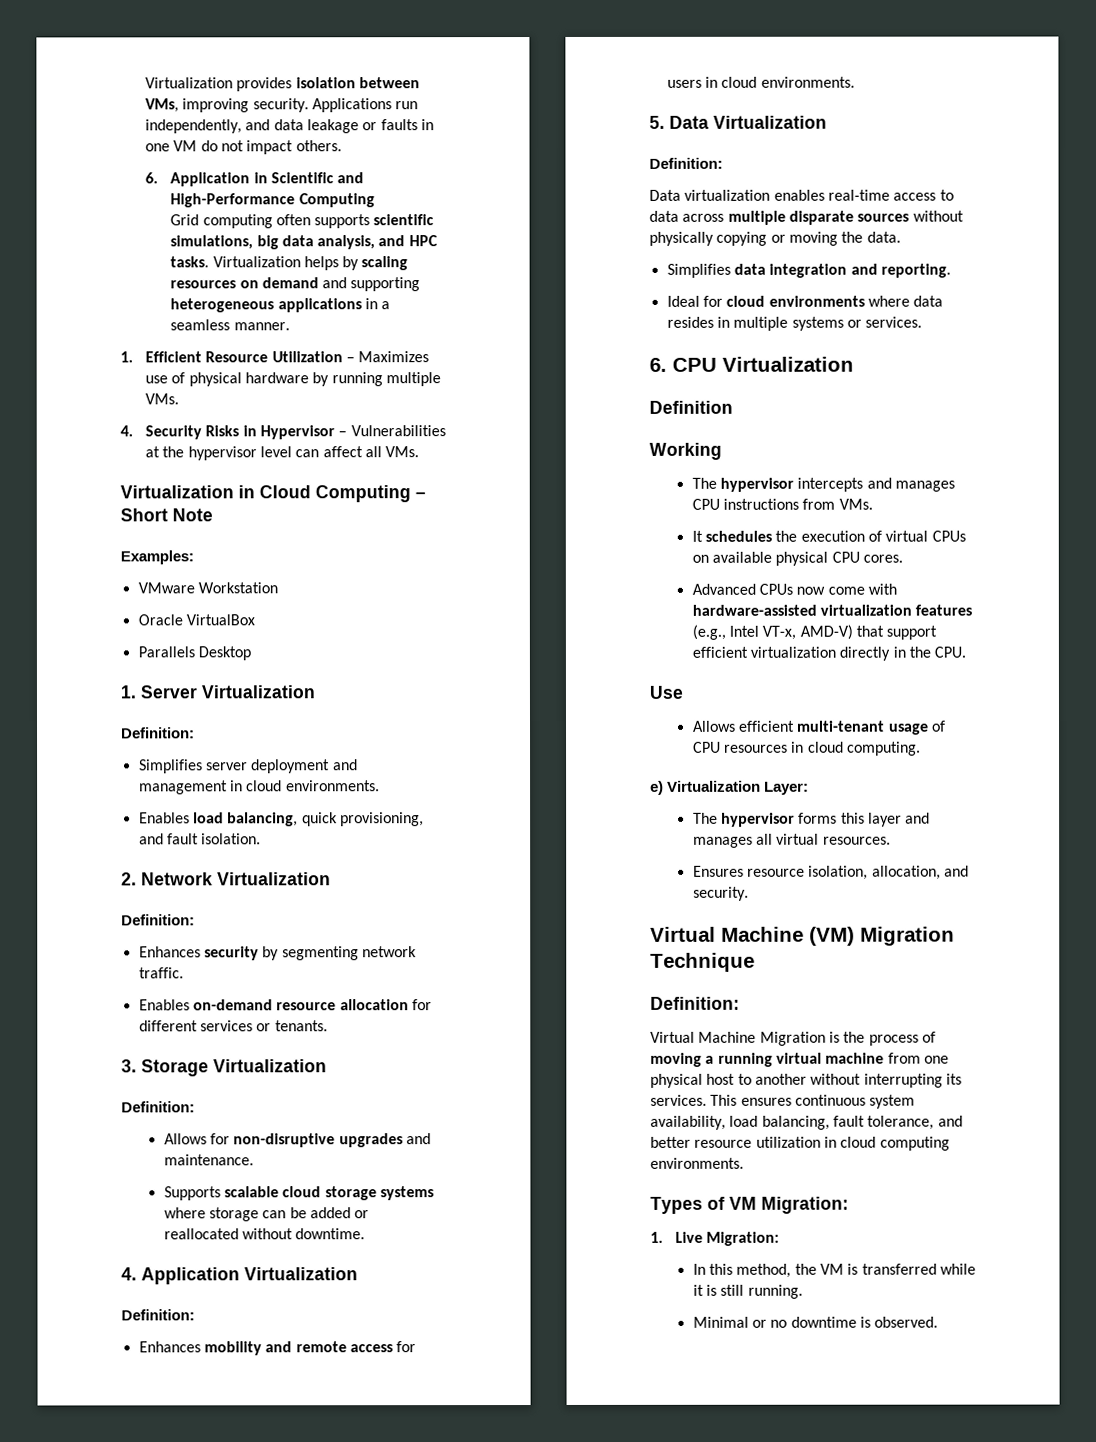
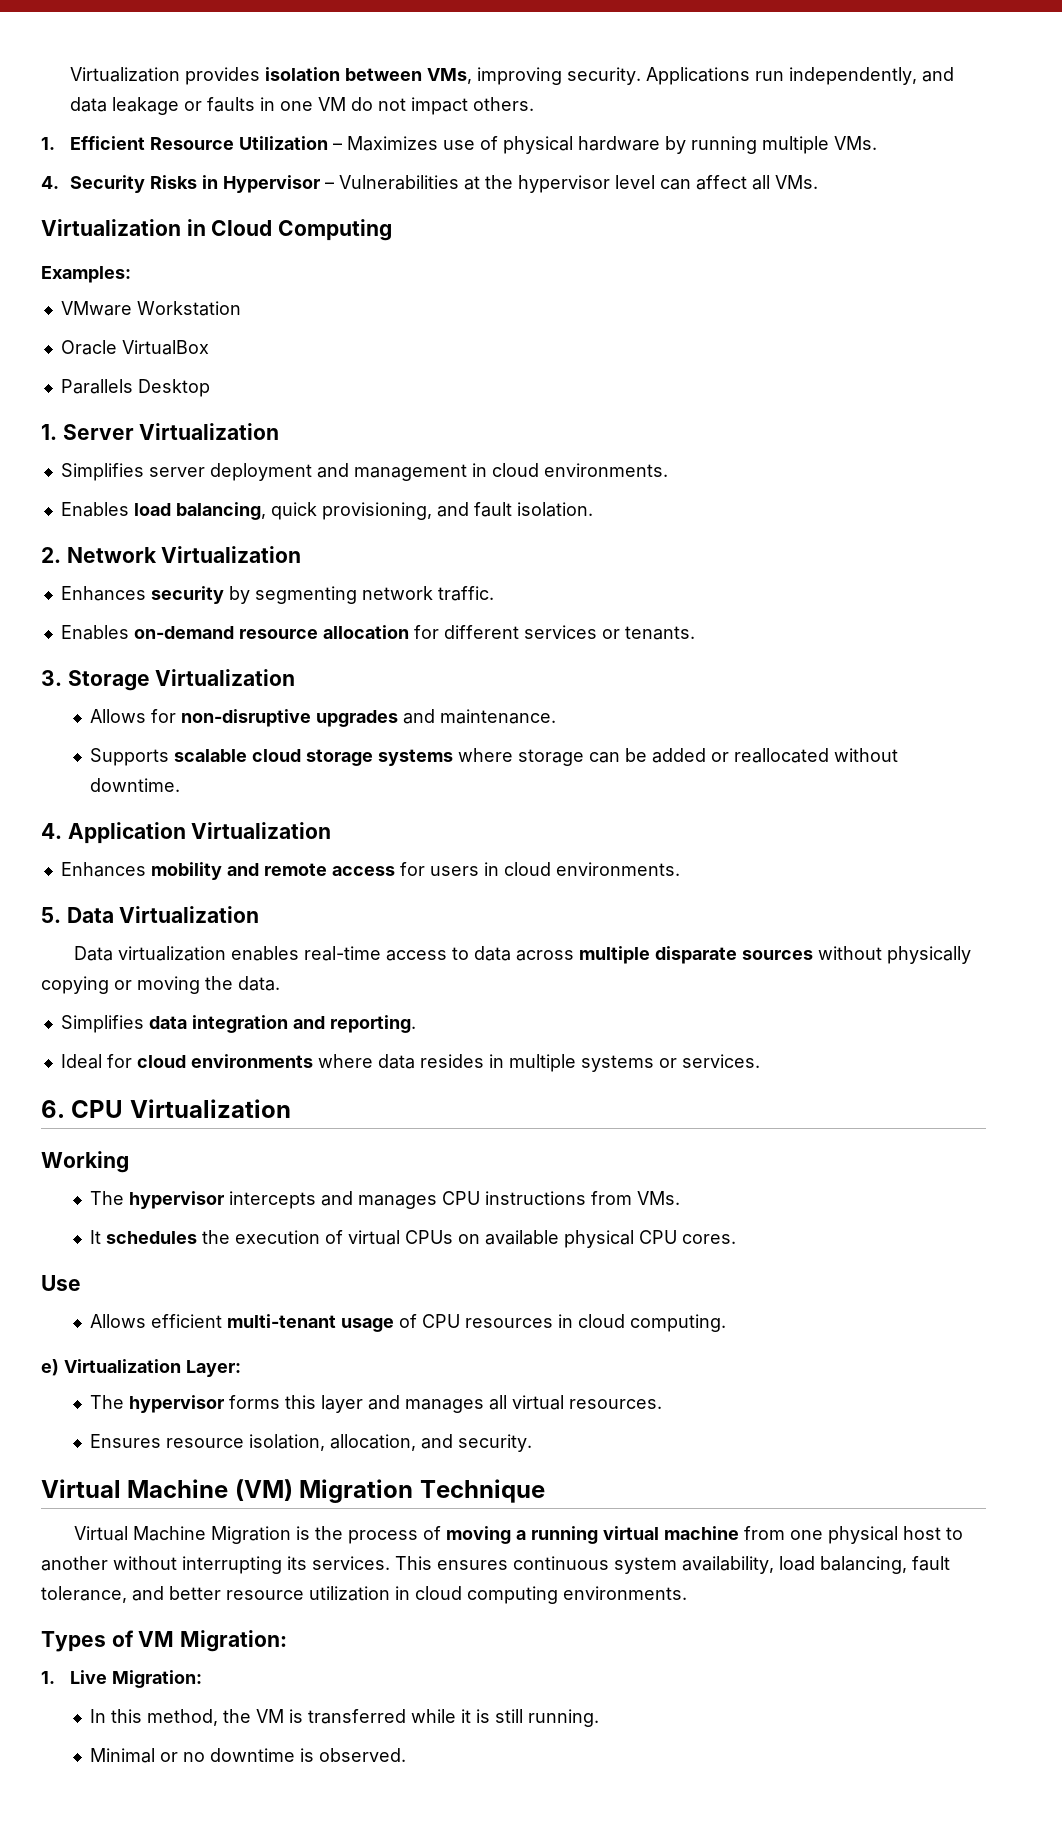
[145,172,365,187] [170,193,375,208] [170,214,435,229] [170,235,438,250] [170,256,409,271] [170,277,421,292] [170,298,391,313] [170,319,290,331] // 6. Application in Scientific and High-Performance Computing // Grid computing often supports scientific simulations, big data analysis, and HPC tasks. Virtualization helps by scaling resources on demand and supporting heterogeneous applications in a seamless manner. -> (535, 104) none
[415,492,426,499] [120,508,213,522] – Short Note -> (393, 230) none
[121,727,195,739] // Definition: -> (280, 431) none
[121,914,195,926] // Definition: -> (302, 554) none
[121,1101,195,1113] // Definition: -> (296, 677) none
[121,1309,195,1321] // Definition: -> (332, 830) none
[649,157,723,169] // Definition: -> (260, 914) none
[649,400,733,414] // Definition -> (291, 1108) none
[691,583,897,595] [691,604,973,616] [691,624,938,640] [691,646,967,661] // Advanced CPUs now come with hardware-assisted virtualization features (e.g., Intel VT-x, AMD-V) that support efficient virtualization directly in the CPU. -> (736, 1239) none
[650,996,740,1010] // Definition: -> (545, 1491) none

